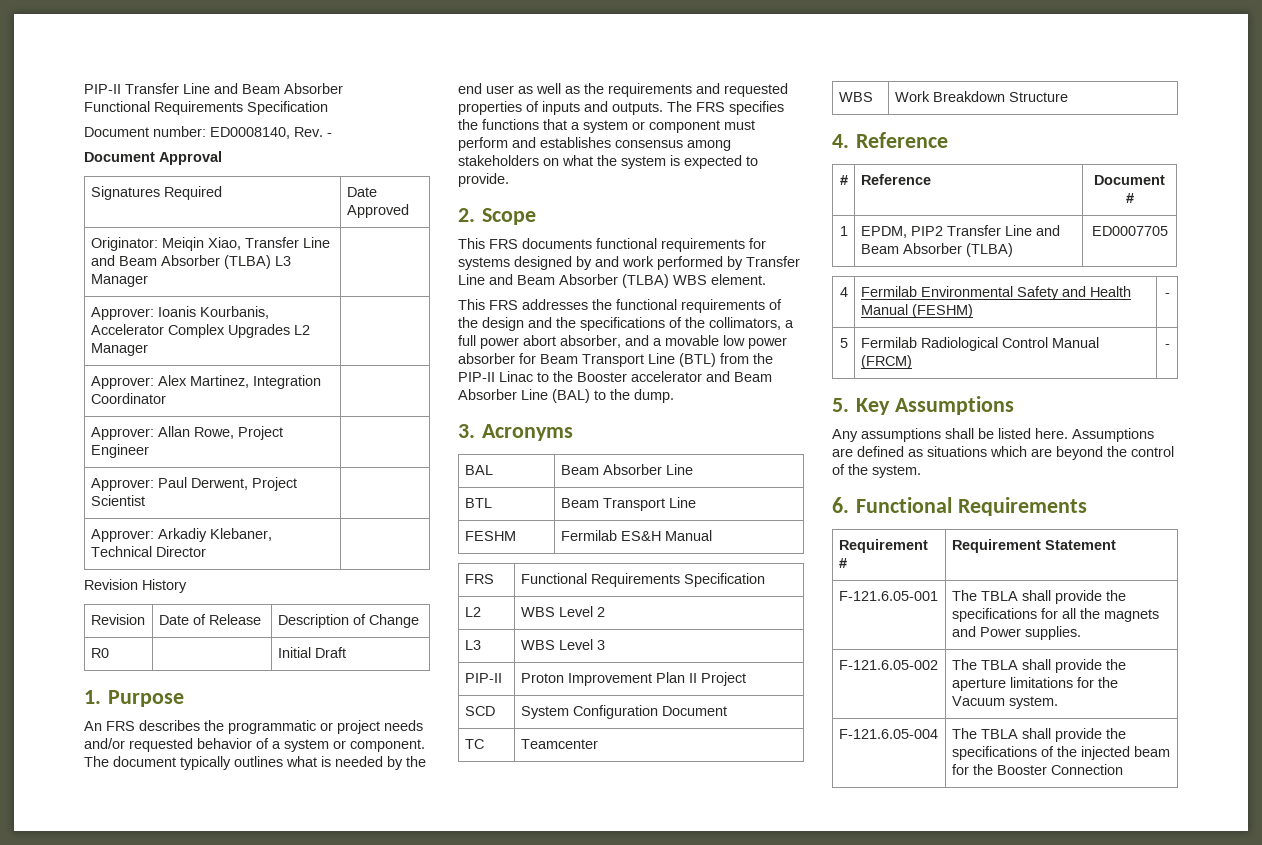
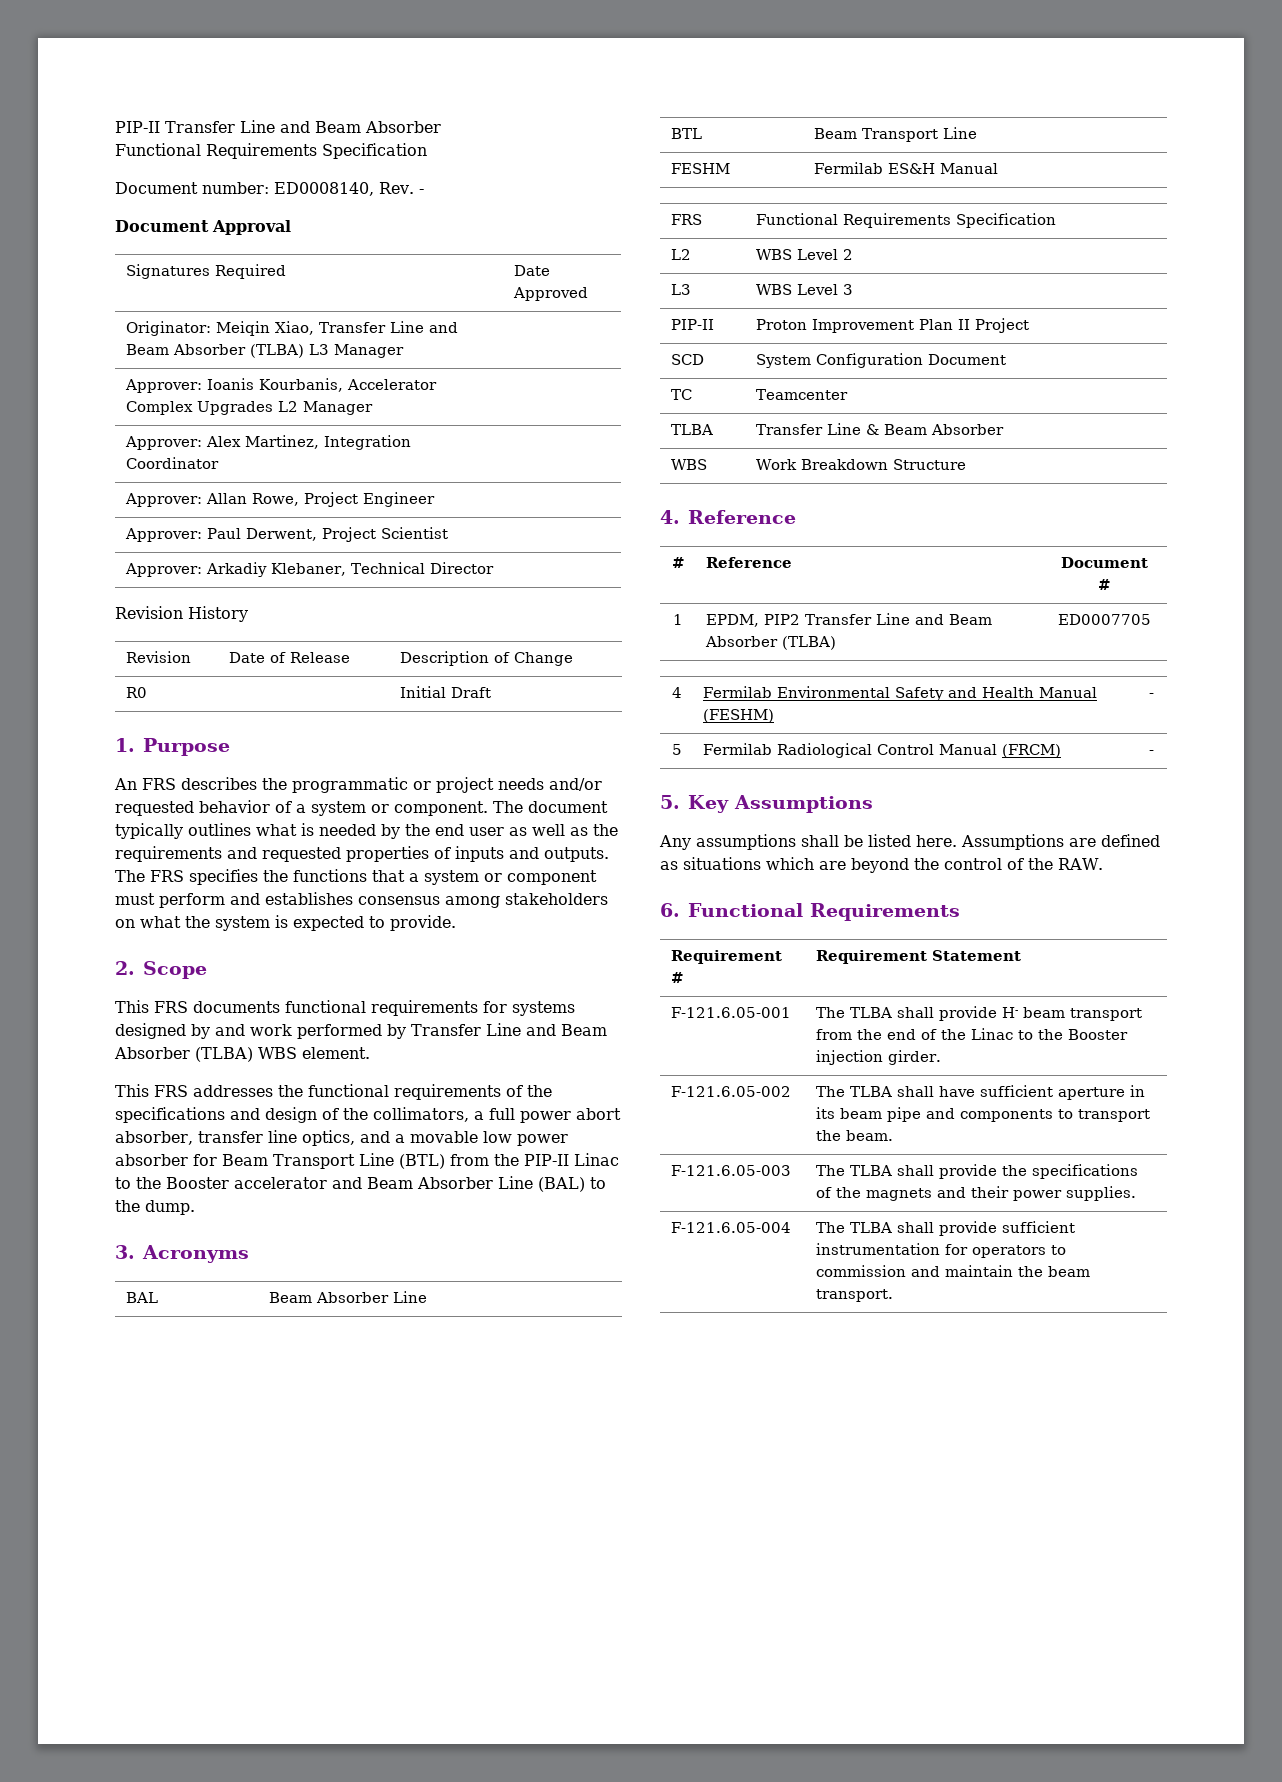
[482,317,665,331] design and the specifications -> [115,1107,317,1123] specifications and design
(621, 341) none -> [197,1130,355,1146] transfer line optics,
(598, 744) none -> [670,424,713,435] [755,423,1004,435] // TLBA | Transfer Line & Beam Absorber
[872,465,921,478] system. -> [1058,858,1103,870] RAW.
[980,590,1126,604] [951,608,1159,622] [951,626,1081,640] [838,660,938,670] [951,659,1126,673] [951,677,1118,691] [951,696,1058,709] [838,729,938,739] [951,728,1018,739] TBLA shall provide the specifications for all the magnets and Power supplies. // F-121.6.05-002 | The TBLA shall provide the aperture limitations for the Vacuum system. // F-121.6.05-004 | The TBLA -> [849,1006,1142,1021] [815,1028,1128,1040] [815,1050,941,1065] [670,1086,791,1097] [815,1085,1145,1100] [815,1107,1150,1122] [815,1130,893,1141] [670,1165,791,1176] [815,1165,892,1176] TLBA shall provide H- beam transport from the end of the Linac to the Booster injection girder. // F-121.6.05-002 | The TLBA shall have sufficient aperture in its beam pipe and components to transport the beam. // F-121.6.05-003 | The TLBA
[1080,746,1170,760] [951,764,1123,775] injected beam for the Booster Connection -> [865,1186,1136,1201] [670,1222,791,1233] [815,1221,1075,1236] [815,1243,1066,1258] [815,1265,1090,1277] [815,1289,893,1302] magnets and their power supplies. // F-121.6.05-004 | The TLBA shall provide sufficient instrumentation for operators to commission and maintain the beam transport.

